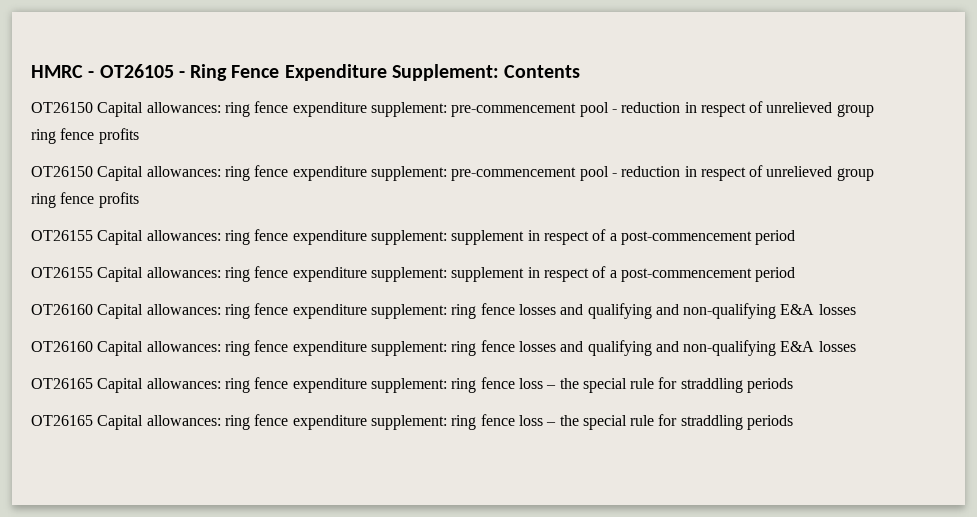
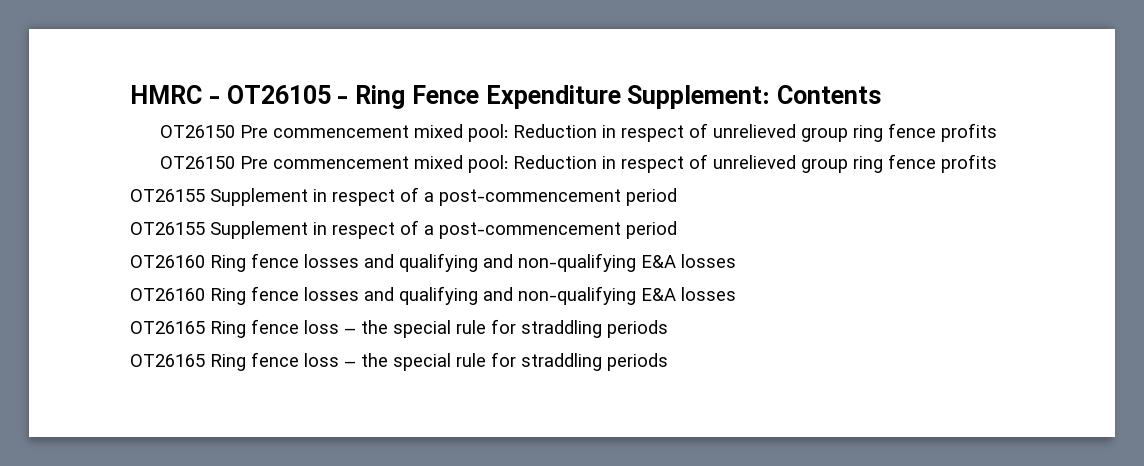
[97,101,681,117] Capital allowances: ring fence expenditure supplement: pre-commencement pool - reduction -> [239,124,597,142] Pre commencement mixed pool: Reduction
[97,165,681,181] Capital allowances: ring fence expenditure supplement: pre-commencement pool - reduction -> [239,155,597,173] Pre commencement mixed pool: Reduction
[97,229,525,245] Capital allowances: ring fence expenditure supplement: supplement -> [210,188,308,206] Supplement
[97,266,525,282] Capital allowances: ring fence expenditure supplement: supplement -> [210,221,308,239] Supplement
[97,303,477,319] Capital allowances: ring fence expenditure supplement: ring -> [210,255,246,272] Ring
[97,340,477,356] Capital allowances: ring fence expenditure supplement: ring -> [210,288,246,305] Ring
[97,377,477,393] Capital allowances: ring fence expenditure supplement: ring -> [210,321,246,338] Ring
[97,414,477,430] Capital allowances: ring fence expenditure supplement: ring -> [210,354,246,371] Ring

